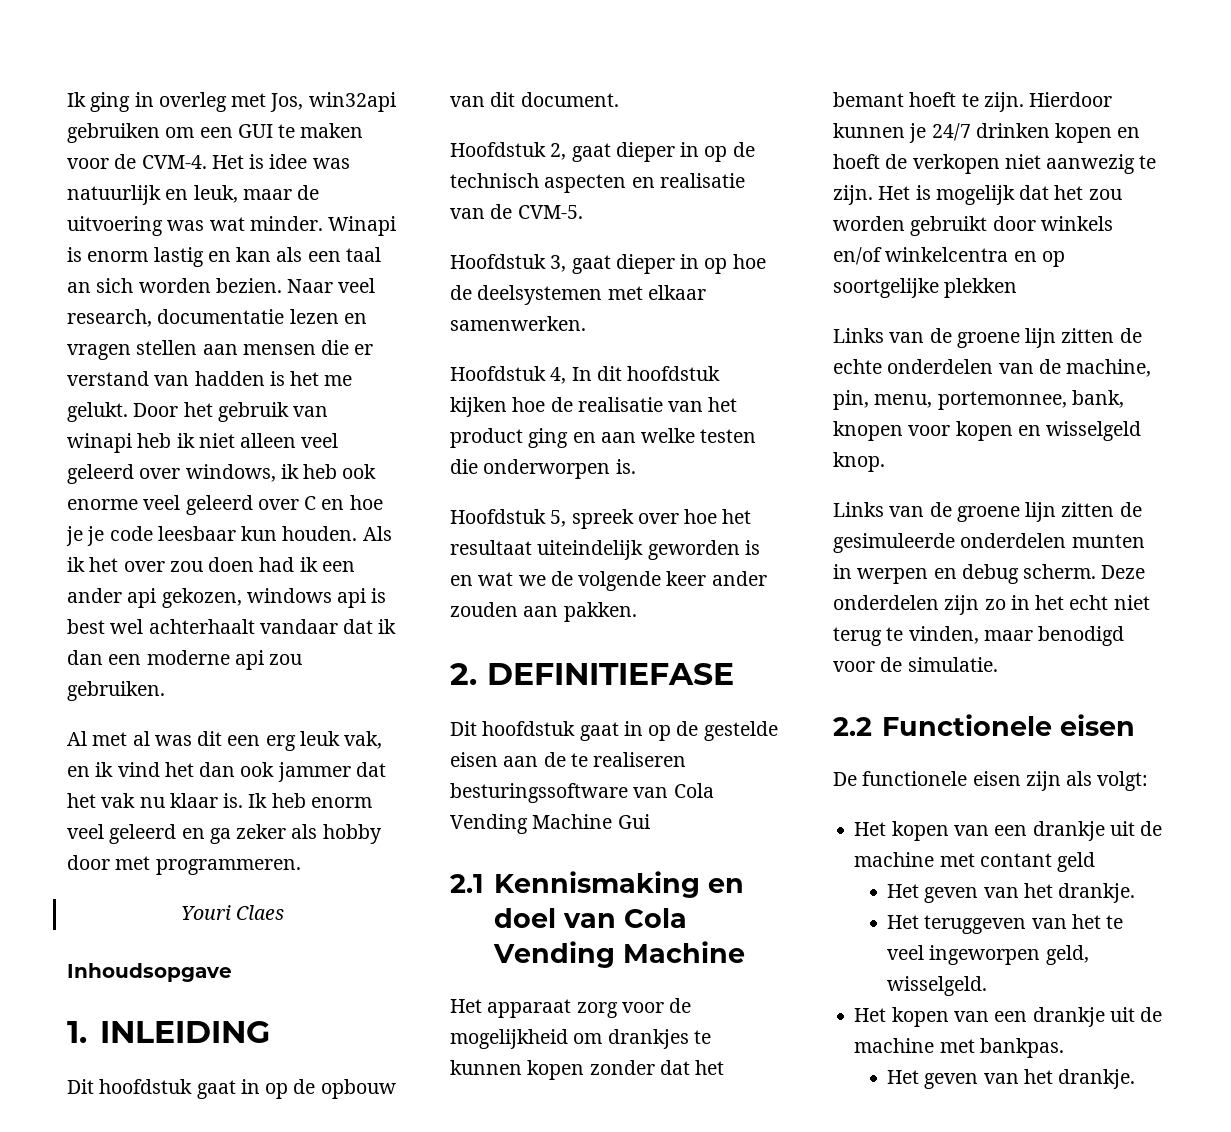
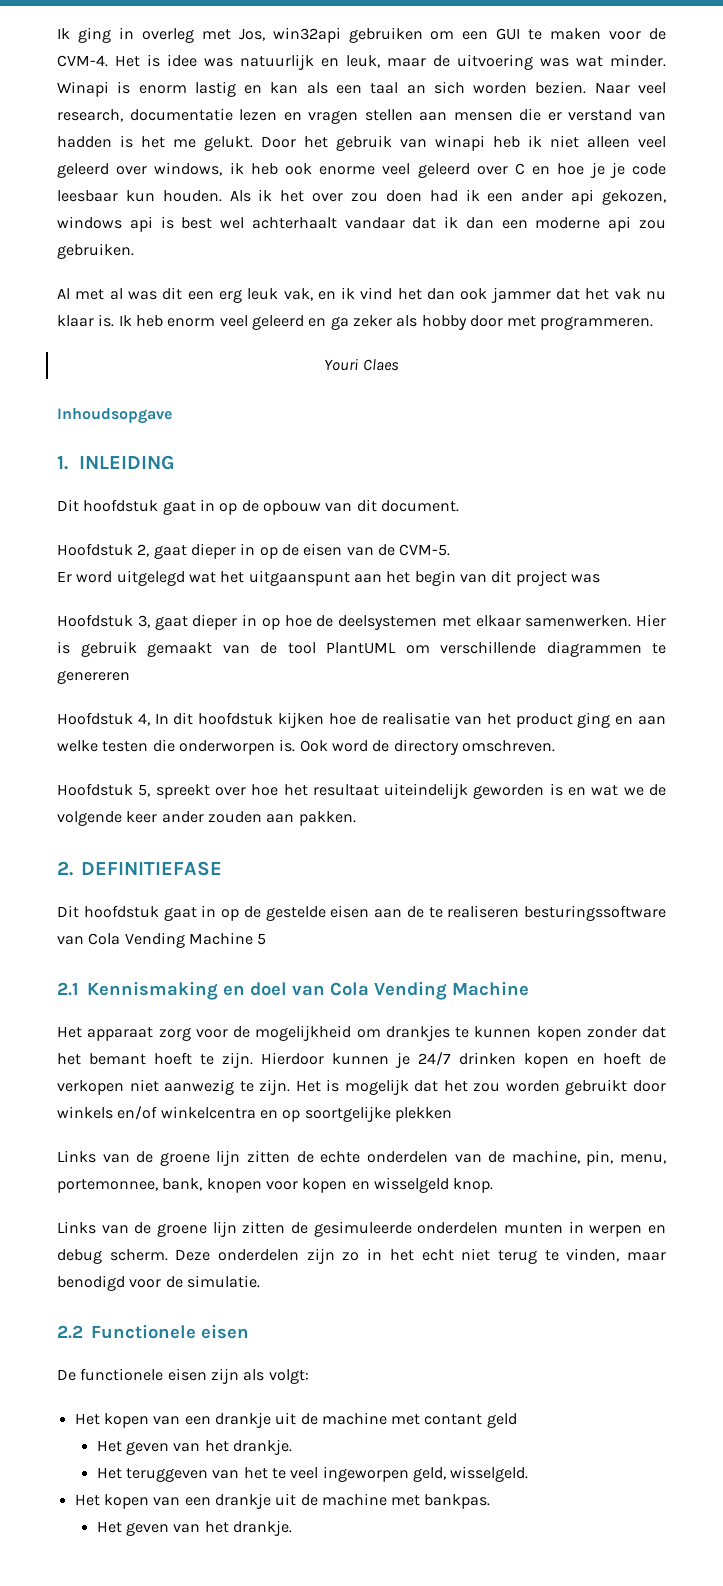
[450,173,745,193] technisch aspecten en realisatie -> [303,543,343,556] eisen
(583, 212) none -> [57,570,600,586] // Er word uitgelegd wat het uitgaanspunt aan het begin van dit project was
(586, 323) none -> [636,614,666,627] [57,641,666,657] [57,670,130,684] Hier is gebruik gemaakt van de tool PlantUML om verschillende diagrammen te genereren
(636, 466) none -> [299,739,555,755] Ook word de directory omschreven.
[571,509,634,529] spreek -> [155,784,210,799] spreekt
[617,814,650,829] Gui -> [257,933,267,945] 5

